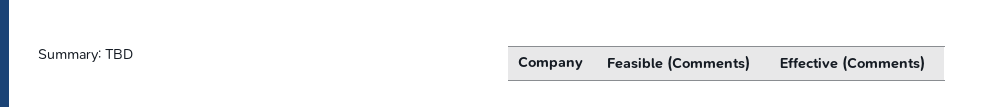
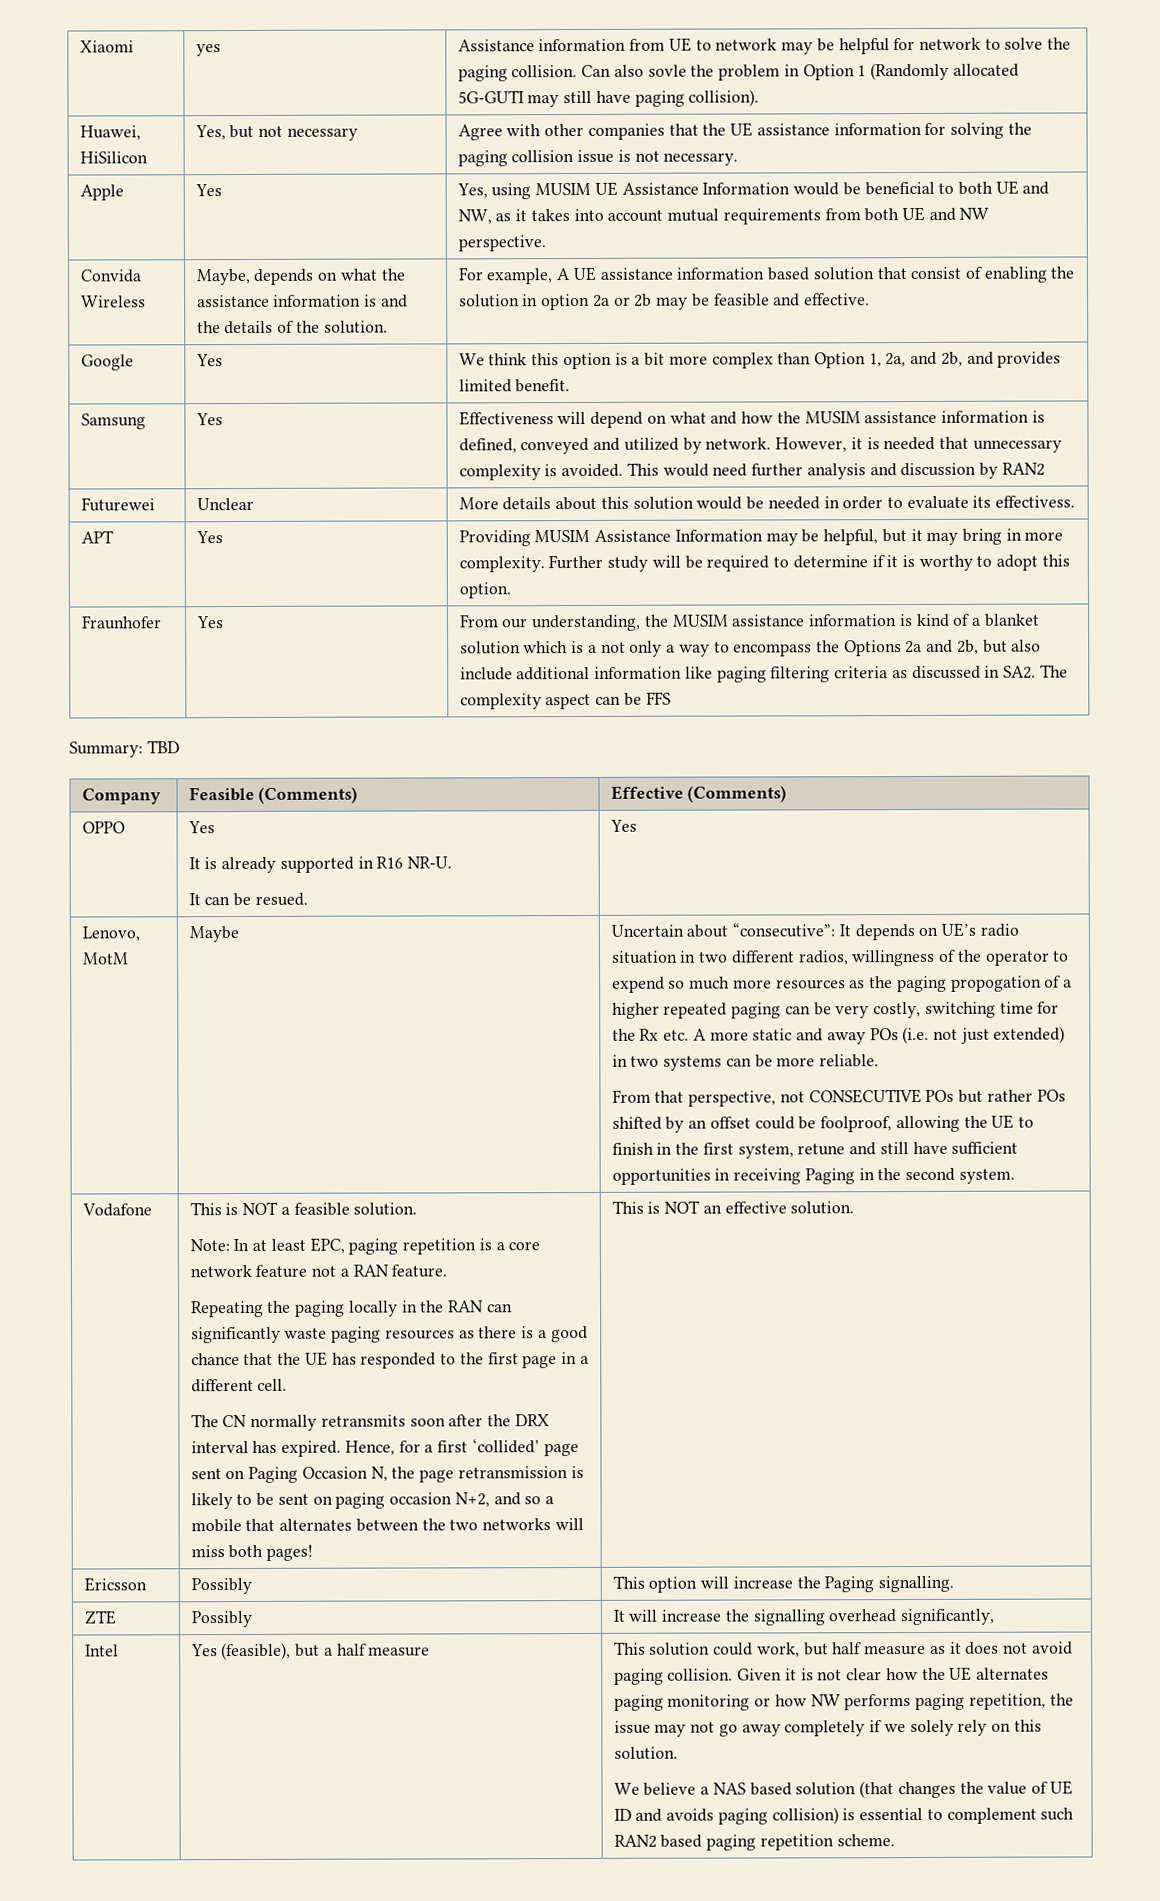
(38, 56) none -> [79,40,134,53] [195,44,221,57] [457,37,1072,55] [457,62,1019,82] [457,89,760,108] [79,125,141,141] [79,151,148,164] [194,124,358,141] [457,122,1032,141] [457,149,739,167] [79,184,124,201] [194,184,222,197] [456,180,1050,200] [457,206,990,225] [457,235,546,252] [79,269,142,283] [80,295,146,308] [195,268,406,286] [196,294,408,308] [196,320,388,335] [457,266,1076,285] [458,293,870,311] [80,354,134,371] [195,354,223,367] [458,351,1062,370] [458,379,571,393] [80,413,146,430] [195,413,223,426] [458,410,1045,428] [458,436,1062,455] [458,462,1045,481] [80,497,155,512] [196,497,254,511] [458,495,1076,511] [80,530,114,544] [195,531,223,544] [458,528,1064,547] [458,554,1070,573] [458,582,511,599] [81,615,162,630] [196,616,224,629] [459,613,1040,632] [459,639,1042,657] [459,664,1068,683] [459,691,671,710] Xiaomi | yes | Assistance information from UE to network may be helpful for network to solve the paging collision. Can also sovle the problem in Option 1 (Randomly allocated 5G-GUTI may still have paging collision). // Huawei, HiSilicon | Yes, but not necessary | Agree with other companies that the UE assistance information for solving the paging collision issue is not necessary. // Apple | Yes | Yes, using MUSIM UE Assistance Information would be beneficial to both UE and NW, as it takes into account mutual requirements from both UE and NW perspective. // Convida Wireless | Maybe, depends on what the assistance information is and the details of the solution. | For example, A UE assistance information based solution that consist of enabling the solution in option 2a or 2b may be feasible and effective. // Google | Yes | We think this option is a bit more complex than Option 1, 2a, and 2b, and provides limited benefit. // Samsung | Yes | Effectiveness will depend on what and how the MUSIM assistance information is defined, conveyed and utilized by network. However, it is needed that unnecessary complexity is avoided. This would need further analysis and discussion by RAN2 // Futurewei | Unclear | More details about this solution would be needed in order to evaluate its effectivess. // APT | Yes | Providing MUSIM Assistance Information may be helpful, but it may bring in more complexity. Further study will be required to determine if it is worthy to adopt this option. // Fraunhofer | Yes | From our understanding, the MUSIM assistance information is kind of a blanket solution which is a not only a way to encompass the Options 2a and 2b, but also include additional information like paging filtering criteria as discussed in SA2. The complexity aspect can be FFS //
(925, 63) none -> [81,821,125,834] [187,821,215,834] [188,856,453,874] [188,892,308,907] [609,819,637,832] [81,926,140,942] [82,952,129,965] [188,926,239,943] [610,922,1019,941] [611,949,1070,967] [611,975,1072,993] [611,1001,1060,1019] [611,1026,1066,1045] [611,1054,880,1071] [611,1088,1066,1107] [611,1114,1034,1133] [611,1141,1019,1159] [611,1167,1015,1185] [81,1203,152,1217] [189,1201,418,1216] [189,1237,541,1255] [189,1264,448,1278] [190,1300,513,1318] [190,1325,588,1344] [190,1351,589,1369] [190,1378,288,1393] [190,1414,550,1431] [190,1438,579,1457] [190,1465,584,1483] [190,1492,554,1510] [190,1517,584,1533] [190,1544,314,1561] [611,1200,855,1215] [83,1577,147,1592] [190,1577,252,1595] [612,1575,955,1593] [83,1610,116,1625] [190,1610,253,1628] [612,1608,996,1626] [84,1644,119,1657] [190,1642,431,1661] [613,1641,1073,1658] [613,1666,1049,1685] [613,1693,1074,1711] [613,1719,1042,1737] [613,1746,678,1760] [613,1780,1073,1799] [613,1807,1075,1825] [613,1834,895,1851] // OPPO | Yes // It is already supported in R16 NR-U. // It can be resued. | Yes // Lenovo, MotM | Maybe | Uncertain about “consecutive”: It depends on UE’s radio situation in two different radios, willingness of the operator to expend so much more resources as the paging propogation of a higher repeated paging can be very costly, switching time for the Rx etc. A more static and away POs (i.e. not just extended) in two systems can be more reliable. // From that perspective, not CONSECUTIVE POs but rather POs shifted by an offset could be foolproof, allowing the UE to finish in the first system, retune and still have sufficient opportunities in receiving Paging in the second system. // Vodafone | This is NOT a feasible solution. // Note: In at least EPC, paging repetition is a core network feature not a RAN feature. // Repeating the paging locally in the RAN can significantly waste paging resources as there is a good chance that the UE has responded to the first page in a different cell. // The CN normally retransmits soon after the DRX interval has expired. Hence, for a first ‘collided’ page sent on Paging Occasion N, the page retransmission is likely to be sent on paging occasion N+2, and so a mobile that alternates between the two networks will miss both pages! | This is NOT an effective solution. // Ericsson | Possibly | This option will increase the Paging signalling. // ZTE | Possibly | It will increase the signalling overhead significantly, // Intel | Yes (feasible), but a half measure | This solution could work, but half measure as it does not avoid paging collision. Given it is not clear how the UE alternates paging monitoring or how NW performs paging repetition, the issue may not go away completely if we solely rely on this solution. // We believe a NAS based solution (that changes the value of UE ID and avoids paging collision) is essential to complement such RAN2 based paging repetition scheme.

